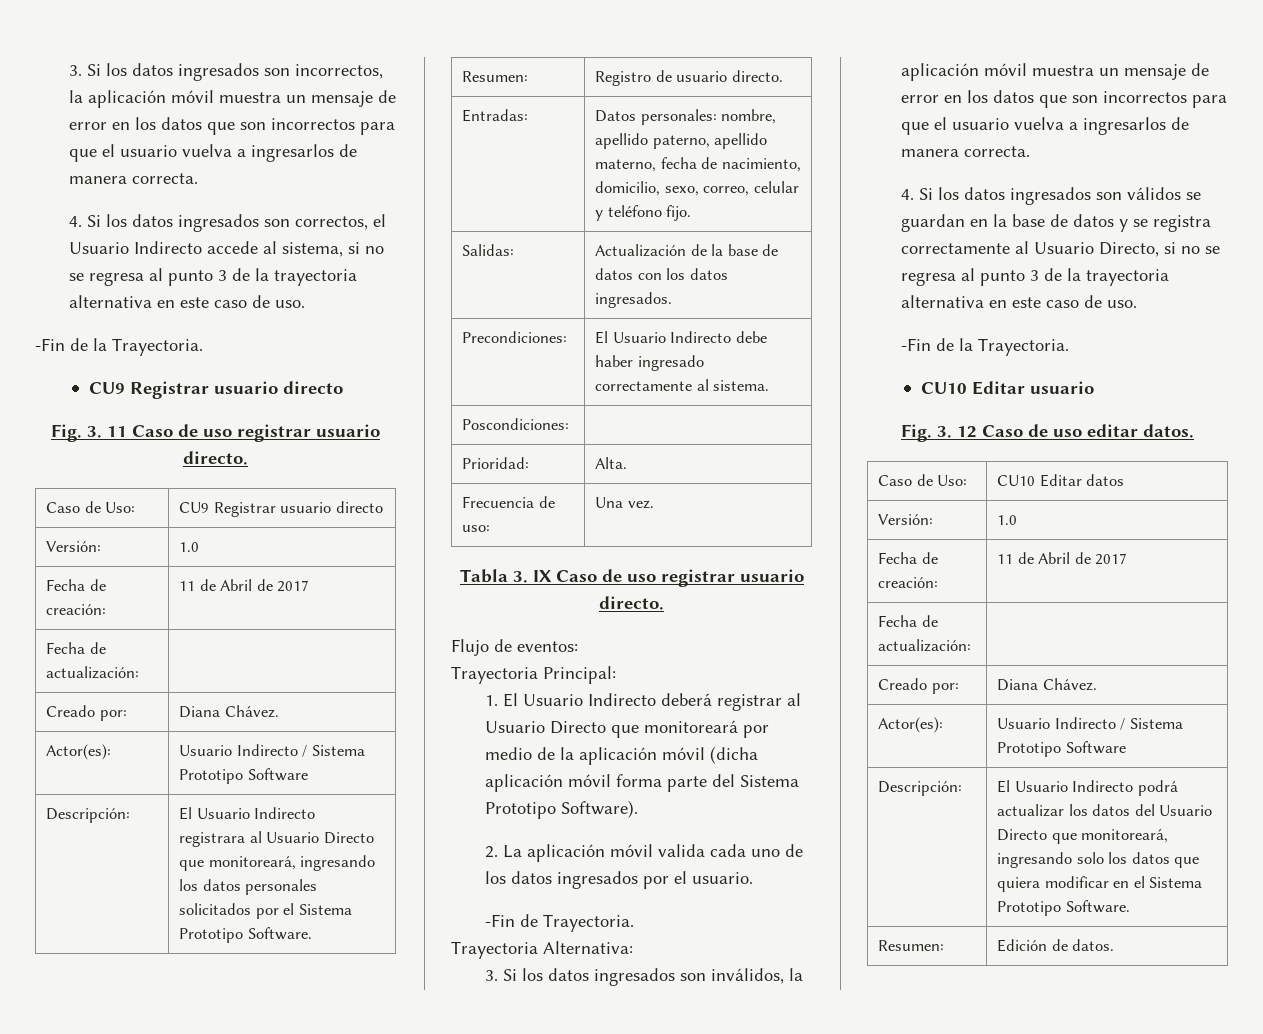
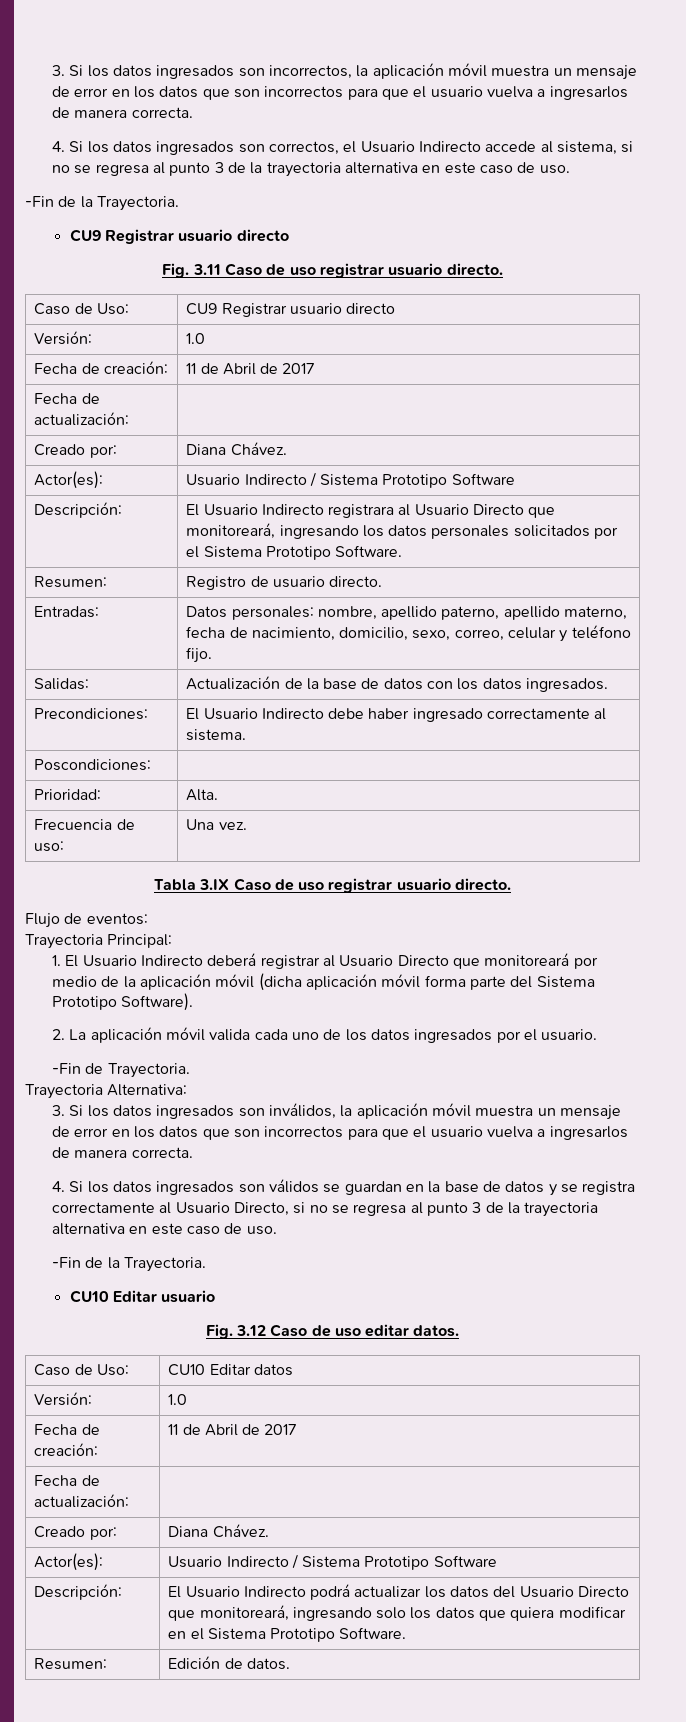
[87,426,127,438] 3. 11 -> [192,264,221,275] 3.11
[512,570,552,583] 3. IX -> [199,879,230,890] 3.IX
[937,426,977,438] 3. 12 -> [235,1325,266,1336] 3.12

